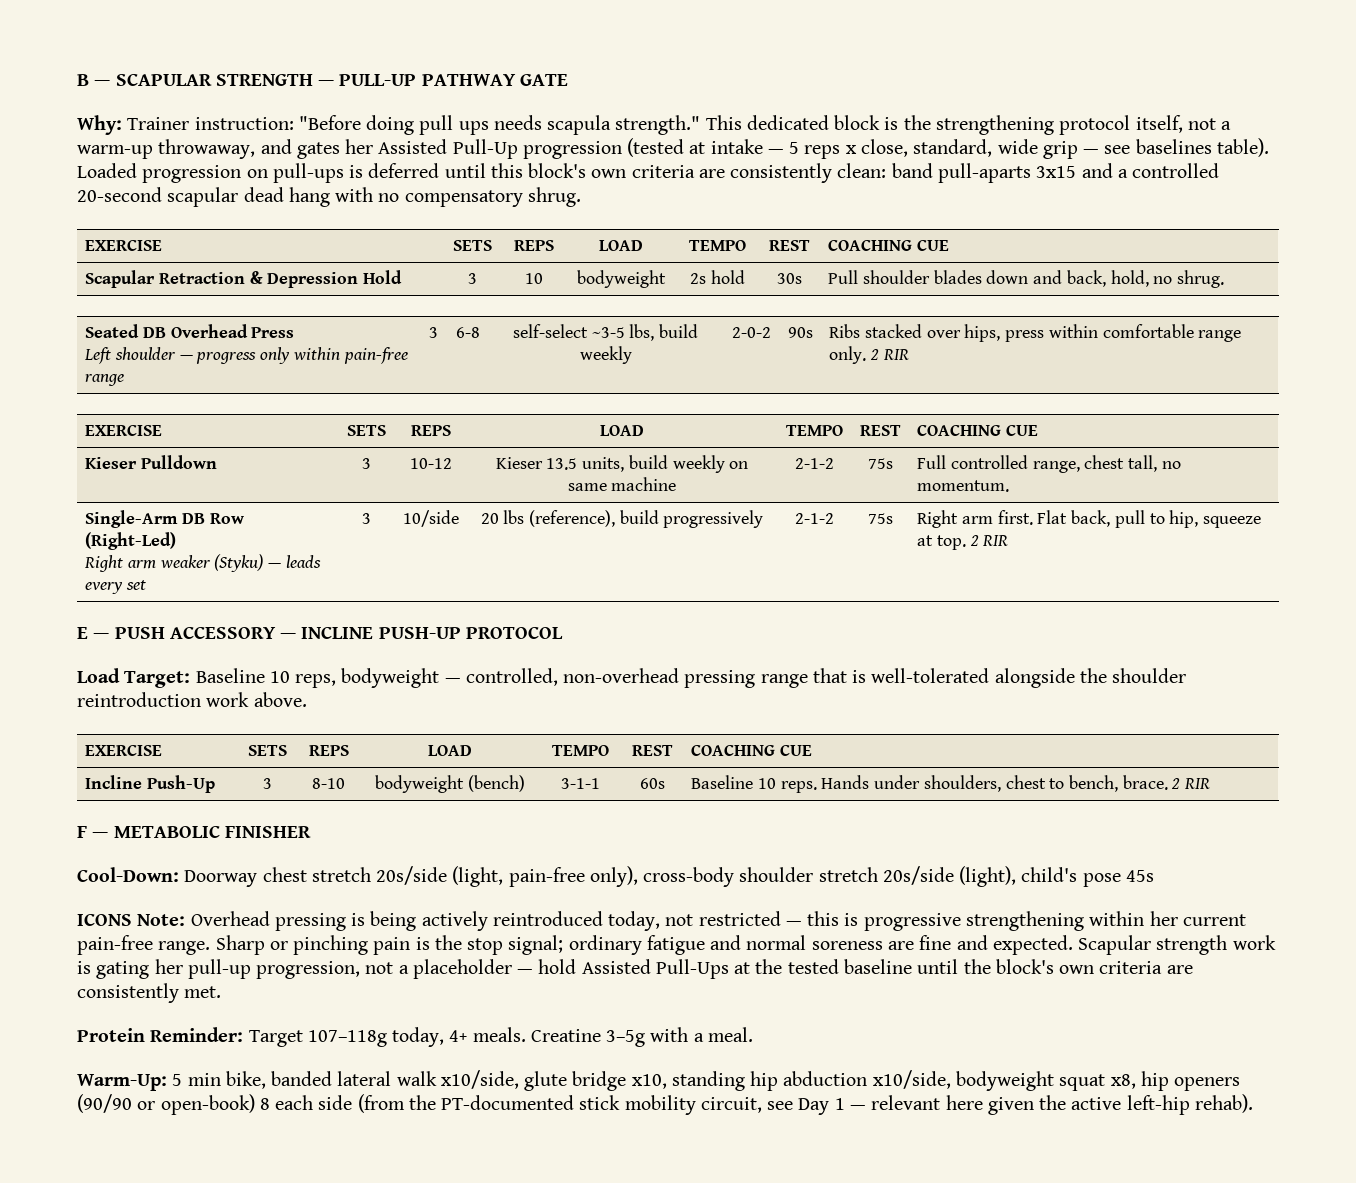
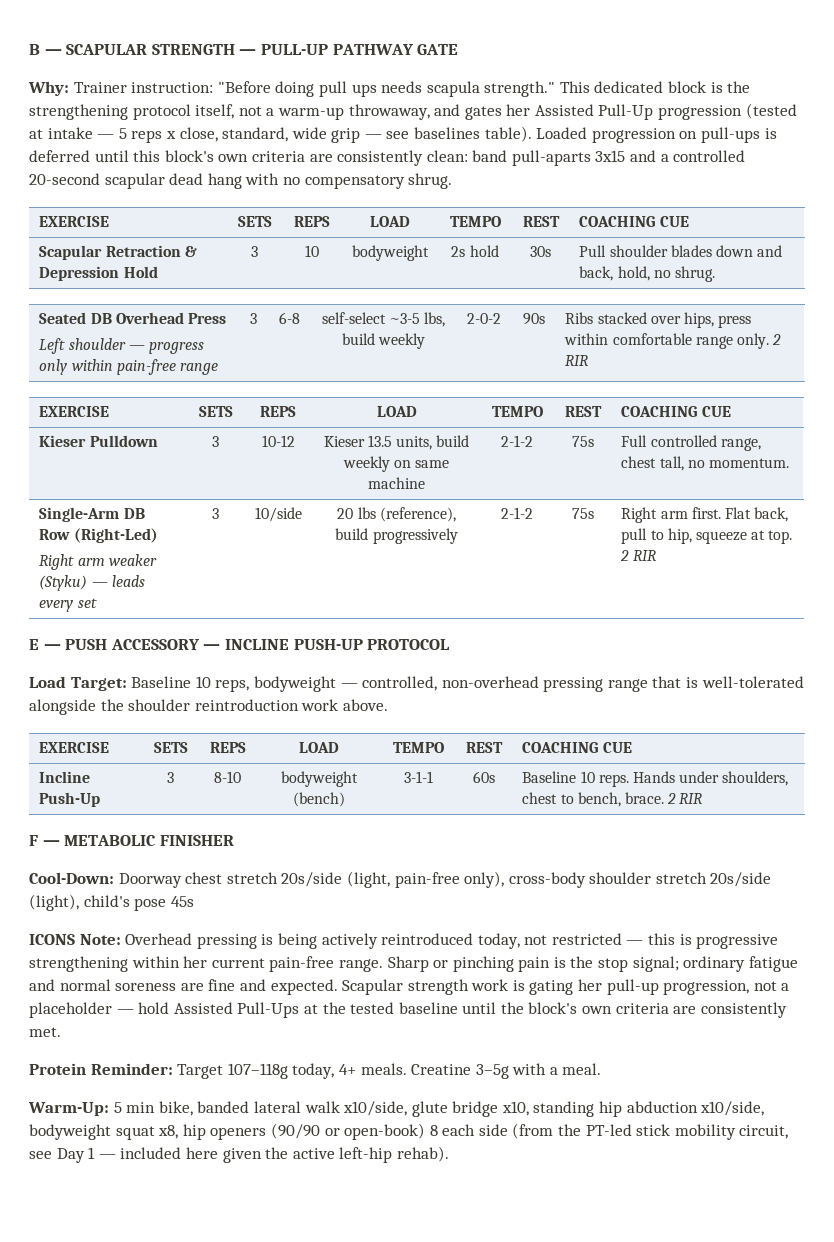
[441,1095,575,1110] PT-documented -> [585,1124,632,1136] PT-led
[871,1095,941,1110] relevant -> [120,1147,182,1159] included

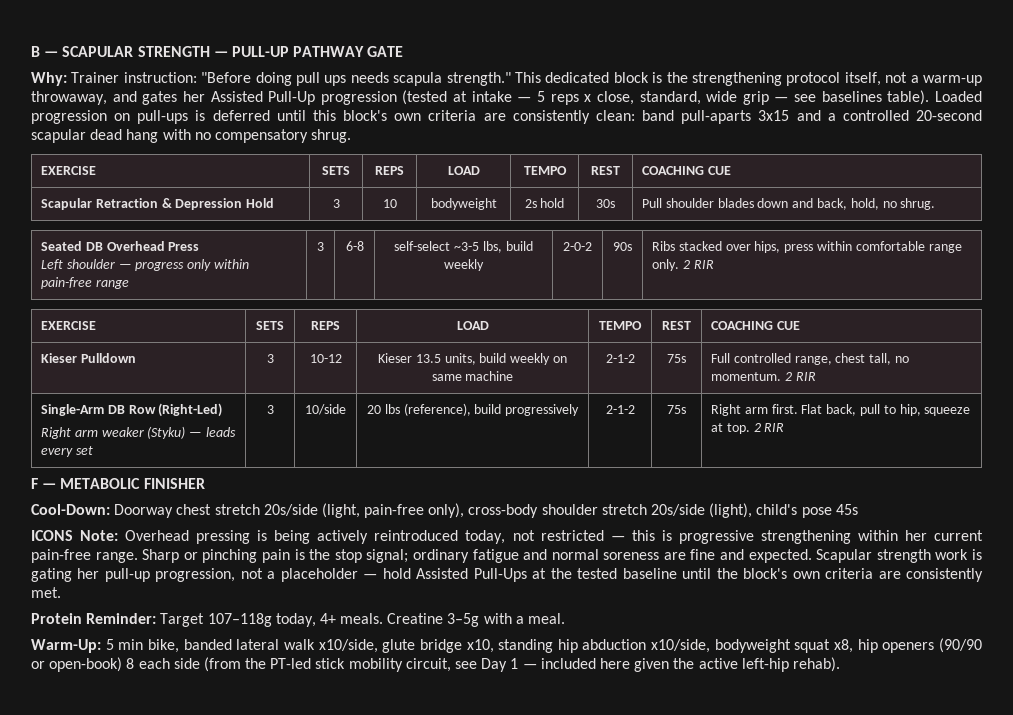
(790, 463) none -> [784,372,816,381] 2 RIR
[29,639,451,650] [29,676,804,692] [29,699,388,715] [39,742,110,753] [153,742,188,753] [209,742,246,753] [299,742,339,753] [392,742,444,753] [465,742,503,753] [522,742,632,753] [39,771,91,783] [39,792,101,807] [167,772,174,783] [214,771,241,783] [281,771,358,787] [293,792,345,807] [403,771,433,783] [472,771,495,783] [522,771,789,787] [522,792,703,807] // E — PUSH ACCESSORY — INCLINE PUSH-UP PROTOCOL // Load Target: Baseline 10 reps, bodyweight — controlled, non-overhead pressing range that is well-tolerated alongside the shoulder reintroduction work above. // EXERCISE | SETS | REPS | LOAD | TEMPO | REST | COACHING CUE // Incline Push-Up | 3 | 8-10 | bodyweight (bench) | 3-1-1 | 60s | Baseline 10 reps. Hands under shoulders, chest to bench, brace. 2 RIR -> (785, 427) none

